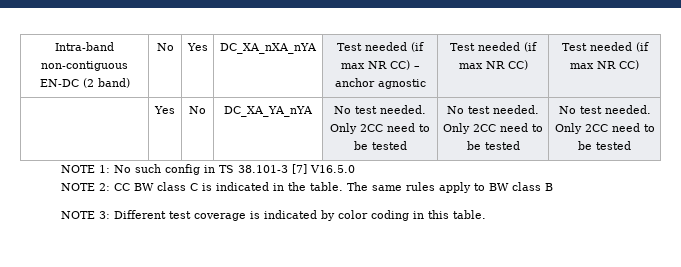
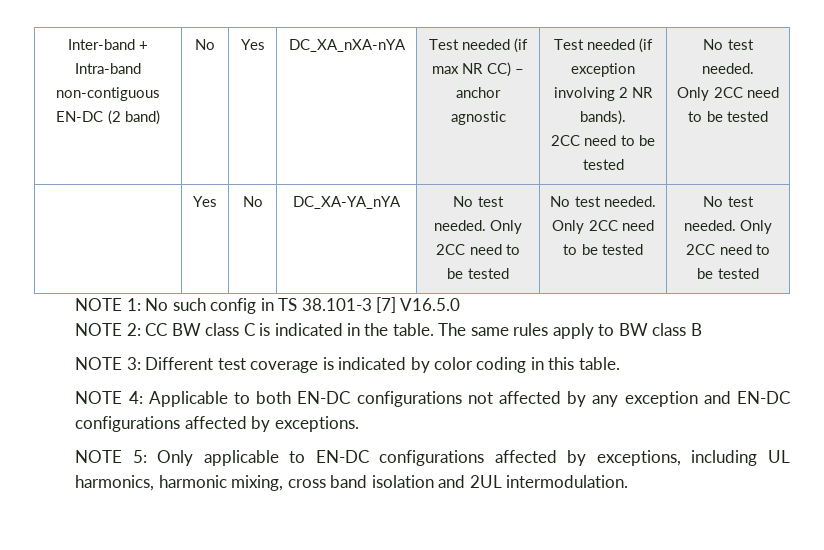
(55, 46) none -> [67,39,149,50] Inter-band +
[220,43,317,54] DC_XA_nXA_nYA -> [288,39,406,52] DC_XA_nXA-nYA
[458,60,528,70] [561,42,649,52] [570,60,639,70] max NR CC) | Test needed (if max NR CC) -> [571,63,635,77] [553,87,654,101] [580,110,626,125] [551,135,655,146] [582,159,624,170] [703,39,754,50] [702,63,754,74] [677,87,779,101] [688,111,768,122] exception involving 2 NR bands). // 2CC need to be tested | No test needed. // Only 2CC need to be tested
[224,106,313,117] DC_XA_YA_nYA -> [293,196,401,209] DC_XA-YA_nYA
(487, 214) none -> [75,391,790,407] [75,416,359,432] [75,450,790,466] [75,475,628,491] // NOTE 4: Applicable to both EN-DC configurations not affected by any exception and EN-DC configurations affected by exceptions. // NOTE 5: Only applicable to EN-DC configurations affected by exceptions, including UL harmonics, harmonic mixing, cross band isolation and 2UL intermodulation.

